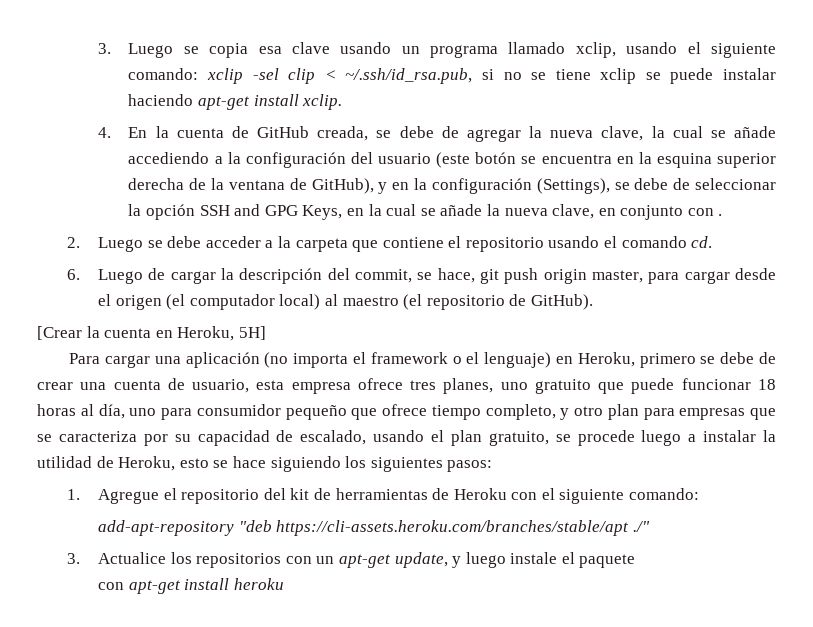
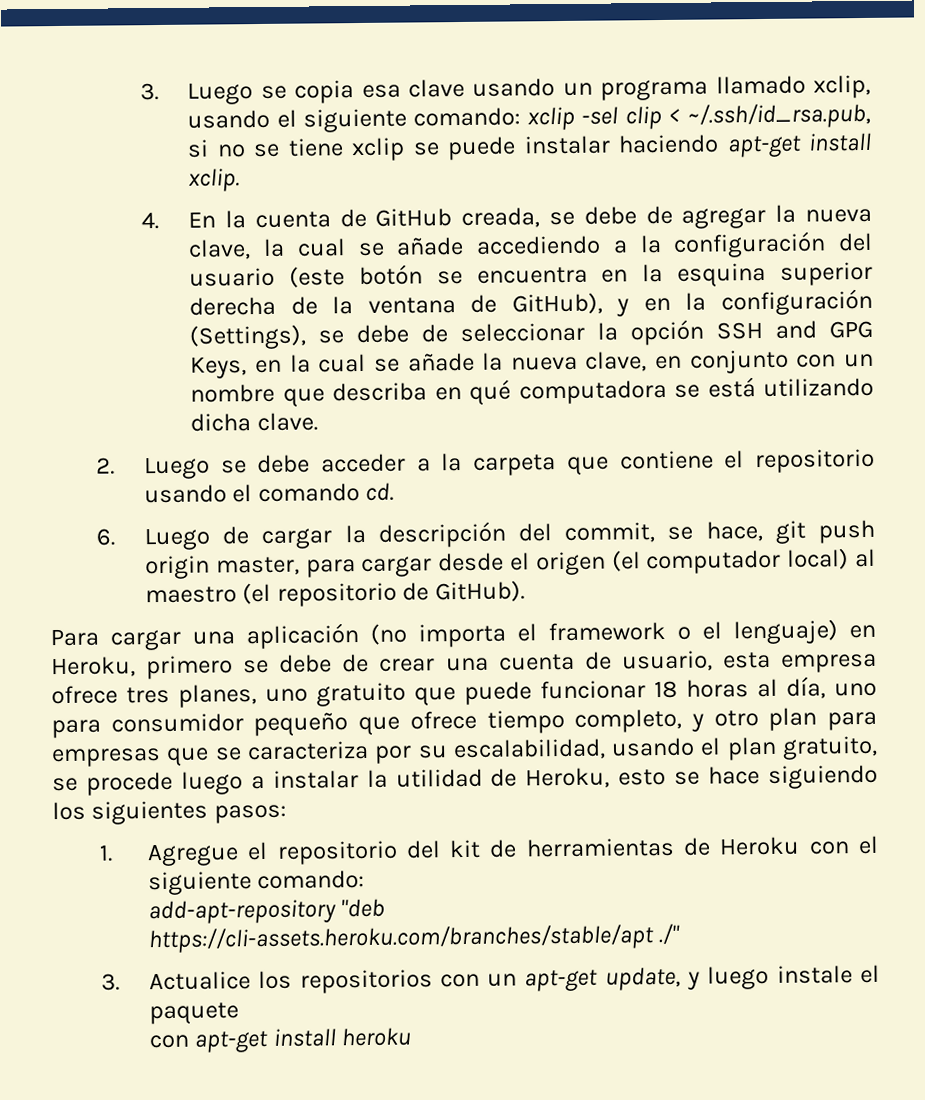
[718,214,723,216] . -> [843,353,874,368] [190,377,874,407] [190,412,318,432] un nombre que describa en qué computadora se está utilizando dicha clave.
[37,326,266,341] // [Crear la cuenta en Heroku, 5H] -> (525, 591) none
[197,430,367,446] capacidad de escalado, -> [452,738,606,761] escalabilidad,

